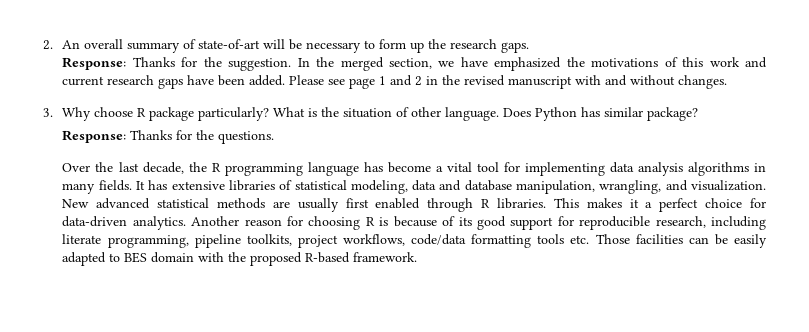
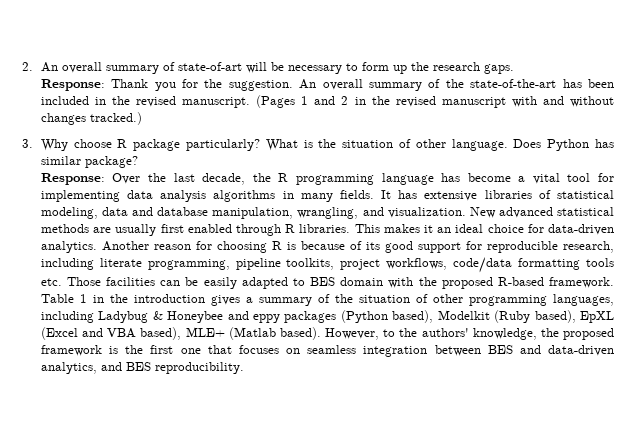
[132,57,175,67] Thanks -> [111,79,176,91] Thank you
[297,57,767,71] [62,75,376,89] In the merged section, we have emphasized the motivations of this work and current research gaps have been added. Please see page -> [299,79,615,91] [40,95,296,108] An overall summary of the state-of-the-art has been included in the revised manuscript. (Pages
[678,75,728,89] changes. -> [40,112,142,125] changes tracked.)
[130,130,275,144] Thanks for the questions. // -> (105, 179) none
[645,198,699,212] a perfect -> [437,224,484,233] an ideal
(418, 257) none -> [40,294,615,306] [40,310,615,323] [40,327,614,340] [40,345,615,357] [40,362,244,374] Table 1 in the introduction gives a summary of the situation of other programming languages, including Ladybug & Honeybee and eppy packages (Python based), Modelkit (Ruby based), EpXL (Excel and VBA based), MLE+ (Matlab based). However, to the authors' knowledge, the proposed framework is the first one that focuses on seamless integration between BES and data-driven analytics, and BES reproducibility.

